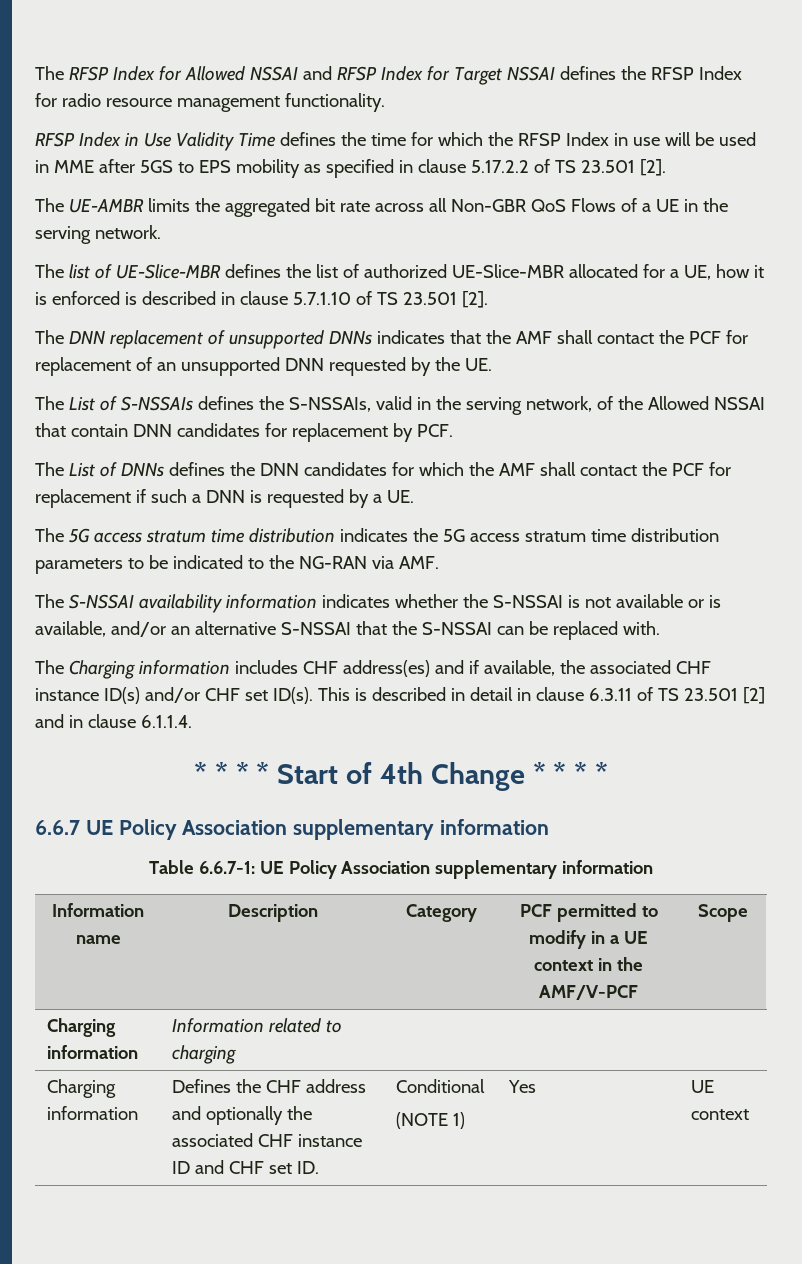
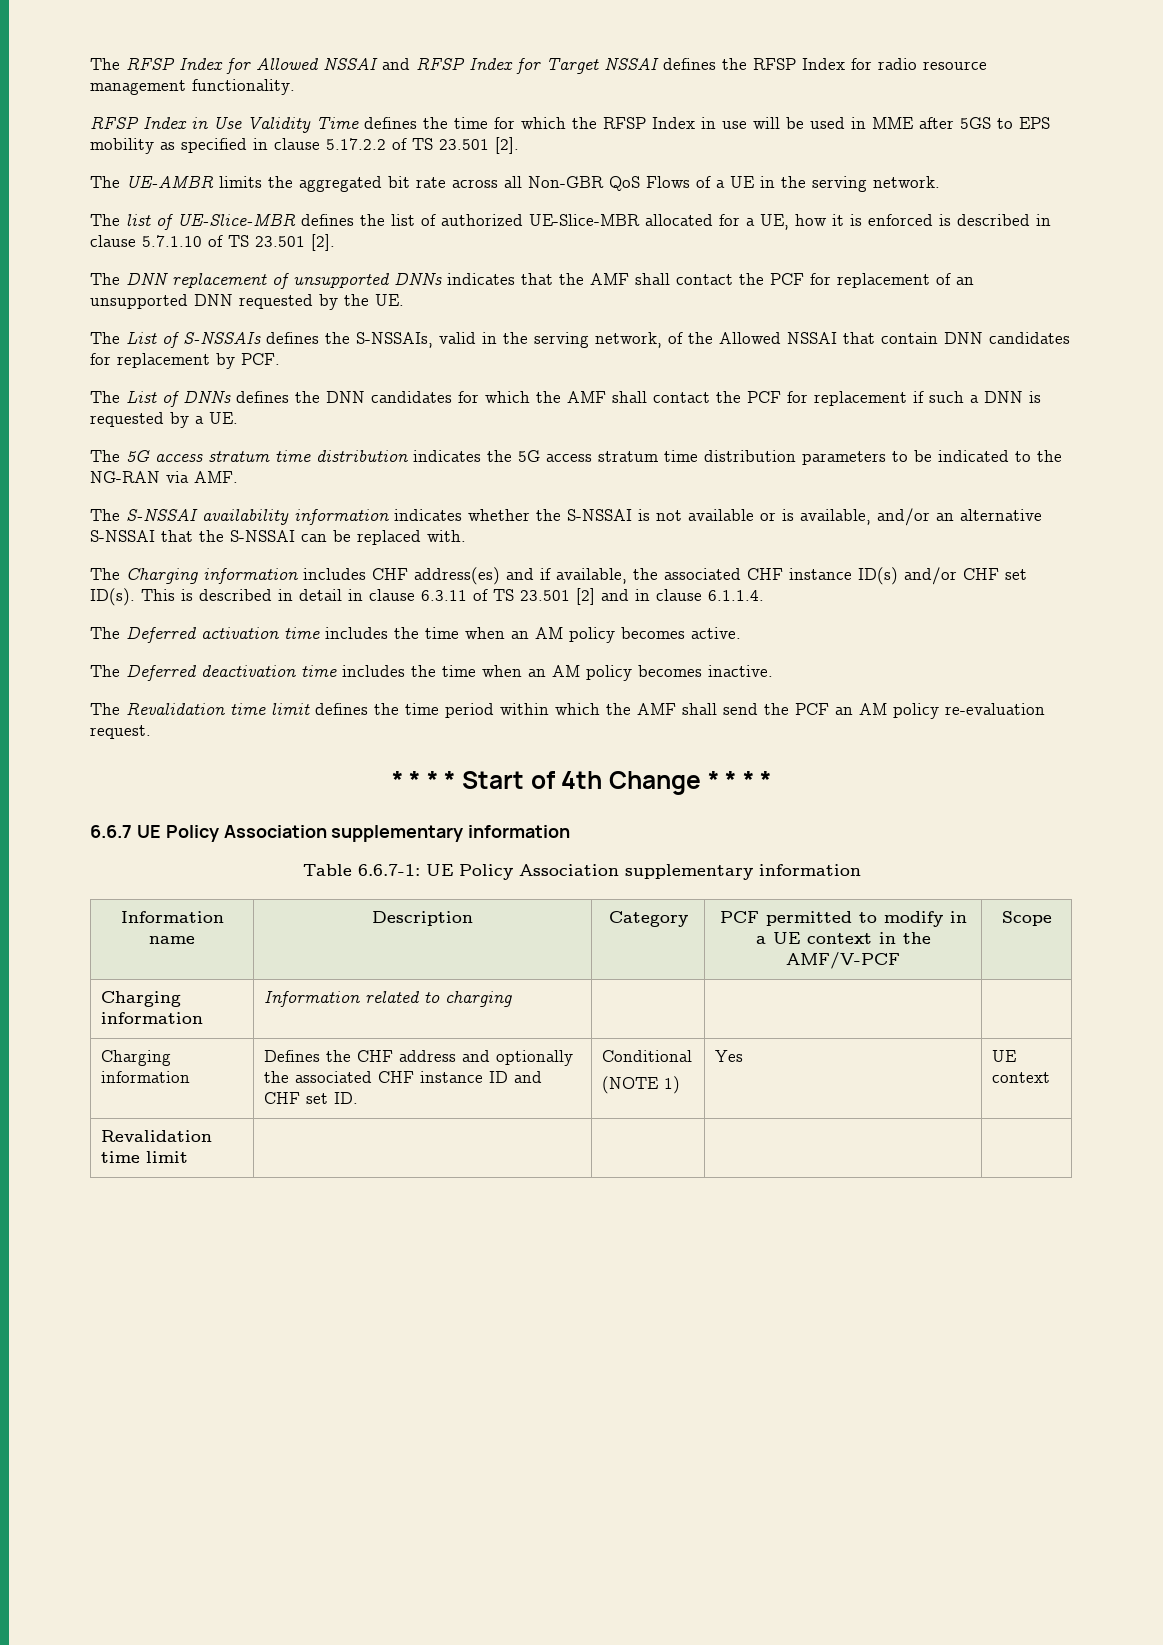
(192, 721) none -> [90,626,741,643] [90,664,773,681] [90,702,1045,719] [90,725,151,739] // The Deferred activation time includes the time when an AM policy becomes active. // The Deferred deactivation time includes the time when an AM policy becomes inactive. // The Revalidation time limit defines the time period within which the AMF shall send the PCF an AM policy re-evaluation request.
(750, 1114) none -> [100,1130,212,1142] [100,1151,188,1163] // Revalidation time limit | | | |

